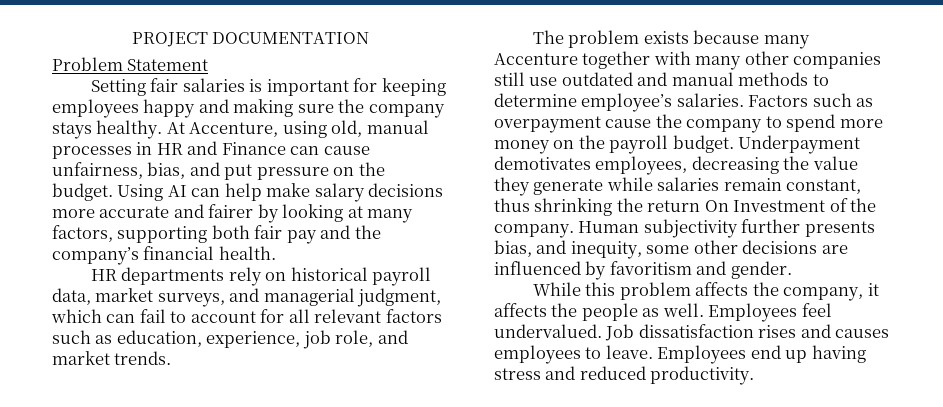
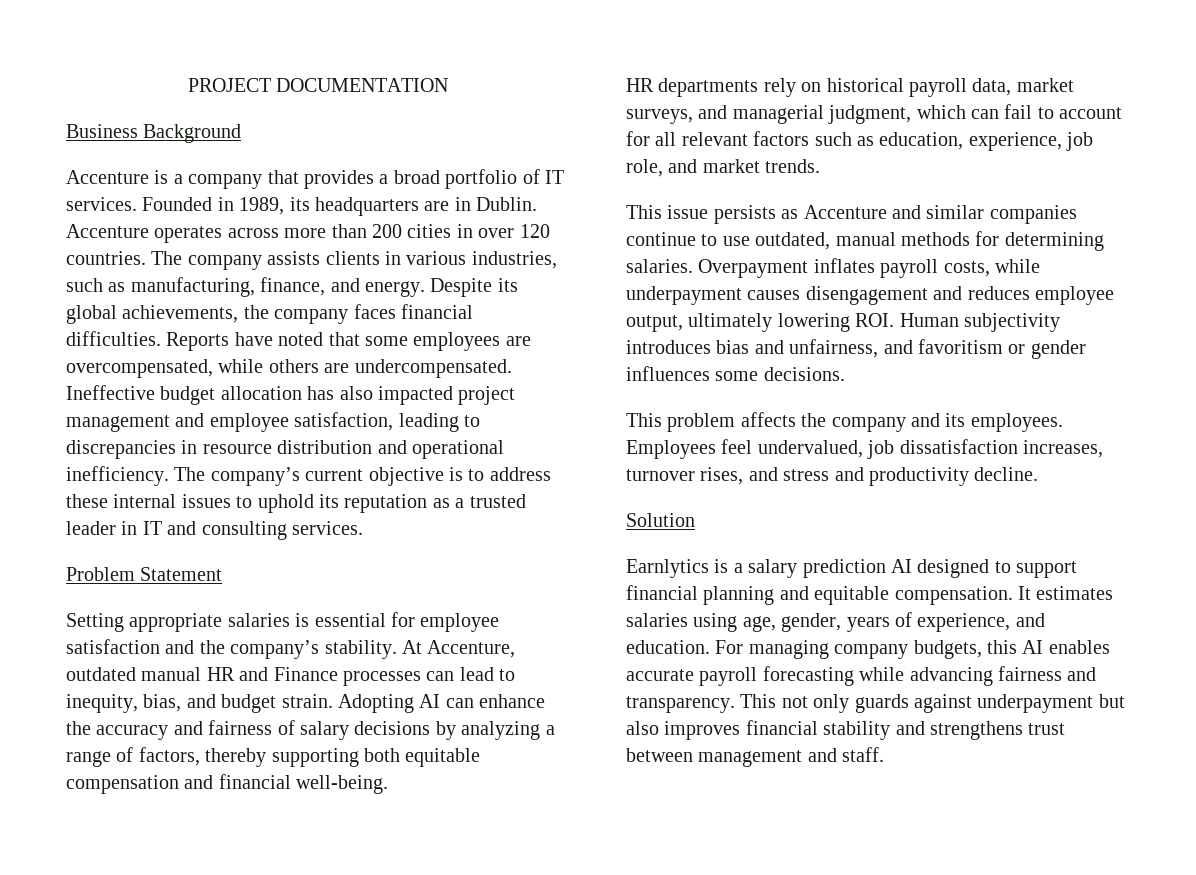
(370, 38) none -> [66,124,242,143] [66,169,564,189] [66,197,538,216] [66,224,550,243] [66,251,557,270] [66,277,518,297] [66,304,473,324] [66,331,531,351] [66,359,512,378] [66,385,516,405] [66,412,480,432] [66,440,504,459] [66,466,551,486] [66,494,526,513] [66,521,363,540] // Business Background // Accenture is a company that provides a broad portfolio of IT services. Founded in 1989, its headquarters are in Dublin. Accenture operates across more than 200 cities in over 120 countries. The company assists clients in various industries, such as manufacturing, finance, and energy. Despite its global achievements, the company faces financial difficulties. Reports have noted that some employees are overcompensated, while others are undercompensated. Ineffective budget allocation has also impacted project management and employee satisfaction, leading to discrepancies in resource distribution and operational inefficiency. The company’s current objective is to address these internal issues to uphold its reputation as a trusted leader in IT and consulting services.
[150,78,179,92] fair -> [129,613,223,632] appropriate
[266,78,446,96] [52,99,445,118] [52,120,429,139] [52,141,370,159] [52,162,385,180] [52,183,444,202] [52,204,414,223] [52,225,381,244] [52,246,276,265] important for keeping employees happy and making sure the company stays healthy. At Accenture, using old, manual processes in HR and Finance can cause unfairness, bias, and put pressure on the budget. Using AI can help make salary decisions more accurate and fairer by looking at many factors, supporting both fair pay and the company’s financial health. -> [314,612,500,632] [66,639,516,659] [66,667,516,686] [66,694,546,713] [66,720,555,740] [66,747,481,767] [66,774,389,794] essential for employee satisfaction and the company’s stability. At Accenture, outdated manual HR and Finance processes can lead to inequity, bias, and budget strain. Adopting AI can enhance the accuracy and fairness of salary decisions by analyzing a range of factors, thereby supporting both equitable compensation and financial well-being.
[532,30,810,49] [494,51,882,70] [494,72,829,86] [494,93,874,112] [494,114,883,133] [494,135,861,154] [494,156,858,175] [494,177,862,196] [494,198,877,216] [494,219,875,238] [494,240,848,259] [494,261,792,280] [532,282,879,301] [494,303,832,322] [494,324,890,341] [494,345,866,364] [494,366,755,385] The problem exists because many Accenture together with many other companies still use outdated and manual methods to determine employee’s salaries. Factors such as overpayment cause the company to spend more money on the payroll budget. Underpayment demotivates employees, decreasing the value they generate while salaries remain constant, thus shrinking the return On Investment of the company. Human subjectivity further presents bias, and inequity, some other decisions are influenced by favoritism and gender. // While this problem affects the company, it affects the people as well. Employees feel undervalued. Job dissatisfaction rises and causes employees to leave. Employees end up having stress and reduced productivity. -> [626,205,1077,224] [626,231,1104,251] [626,258,1040,278] [626,286,1114,305] [626,313,1060,332] [626,339,1086,359] [626,366,845,381] [626,412,1063,432] [626,439,1103,459] [626,467,1039,486] [626,513,695,527] [626,559,1078,578] [626,585,1114,605] [626,612,1045,632] [626,640,1110,659] [626,666,1097,686] [626,694,1125,713] [626,720,1066,740] [626,747,885,767] This issue persists as Accenture and similar companies continue to use outdated, manual methods for determining salaries. Overpayment inflates payroll costs, while underpayment causes disengagement and reduces employee output, ultimately lowering ROI. Human subjectivity introduces bias and unfairness, and favoritism or gender influences some decisions. // This problem affects the company and its employees. Employees feel undervalued, job dissatisfaction increases, turnover rises, and stress and productivity decline. // Solution // Earnlytics is a salary prediction AI designed to support financial planning and equitable compensation. It estimates salaries using age, gender, years of experience, and education. For managing company budgets, this AI enables accurate payroll forecasting while advancing fairness and transparency. This not only guards against underpayment but also improves financial stability and strengthens trust between management and staff.

